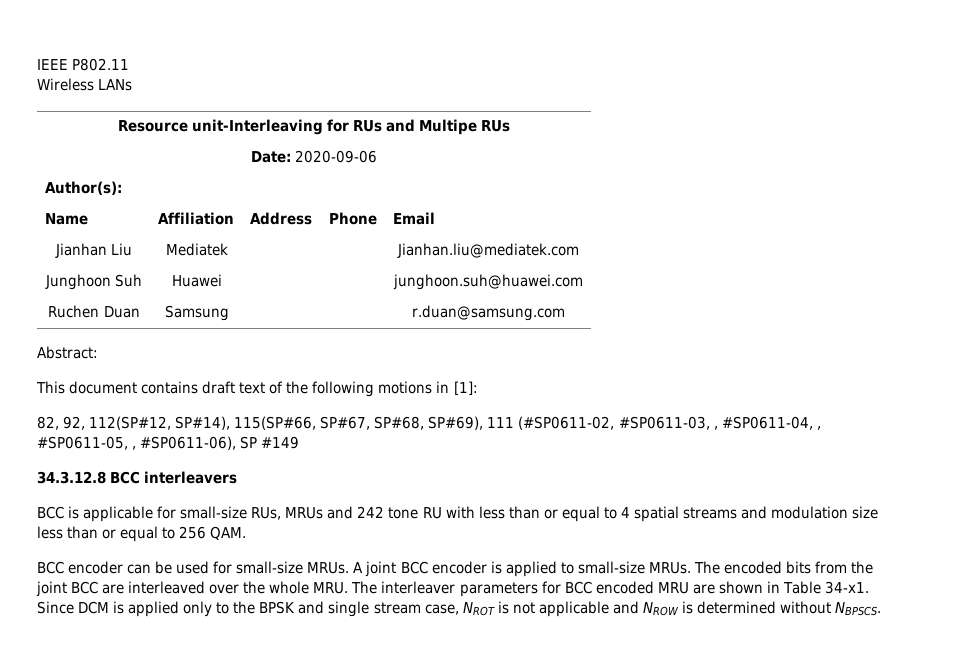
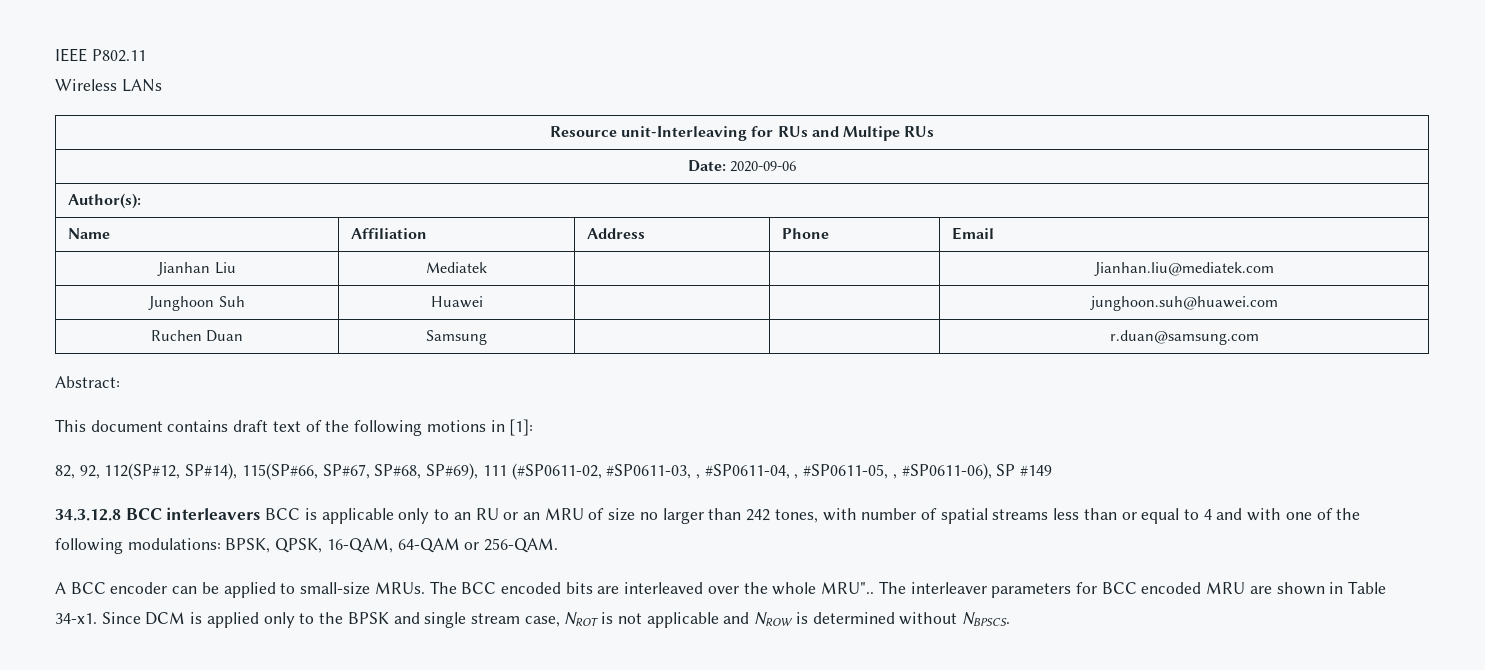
(238, 477) // -> (261, 513) none
[157,506,475,520] for small-size RUs, MRUs and 242 tone RU with -> [398,508,1049,524] only to an RU or an MRU of size no larger than 242 tones, with number of spatial streams
[633,506,879,522] [37,526,247,542] [37,561,502,577] spatial streams and modulation size less than or equal to 256 QAM. // BCC encoder can be used for small-size MRUs. A joint BCC encoder is -> [1216,508,1361,521] [55,538,559,554] [55,582,219,594] and with one of the following modulations: BPSK, QPSK, 16-QAM, 64-QAM or 256-QAM. // A BCC encoder can be
(720, 567) none -> [461,582,497,594] BCC
[814,561,874,574] [36,581,99,597] from the joint BCC -> (593, 588) none
[313,582,349,594] MRU. -> [821,582,875,594] MRU"..

